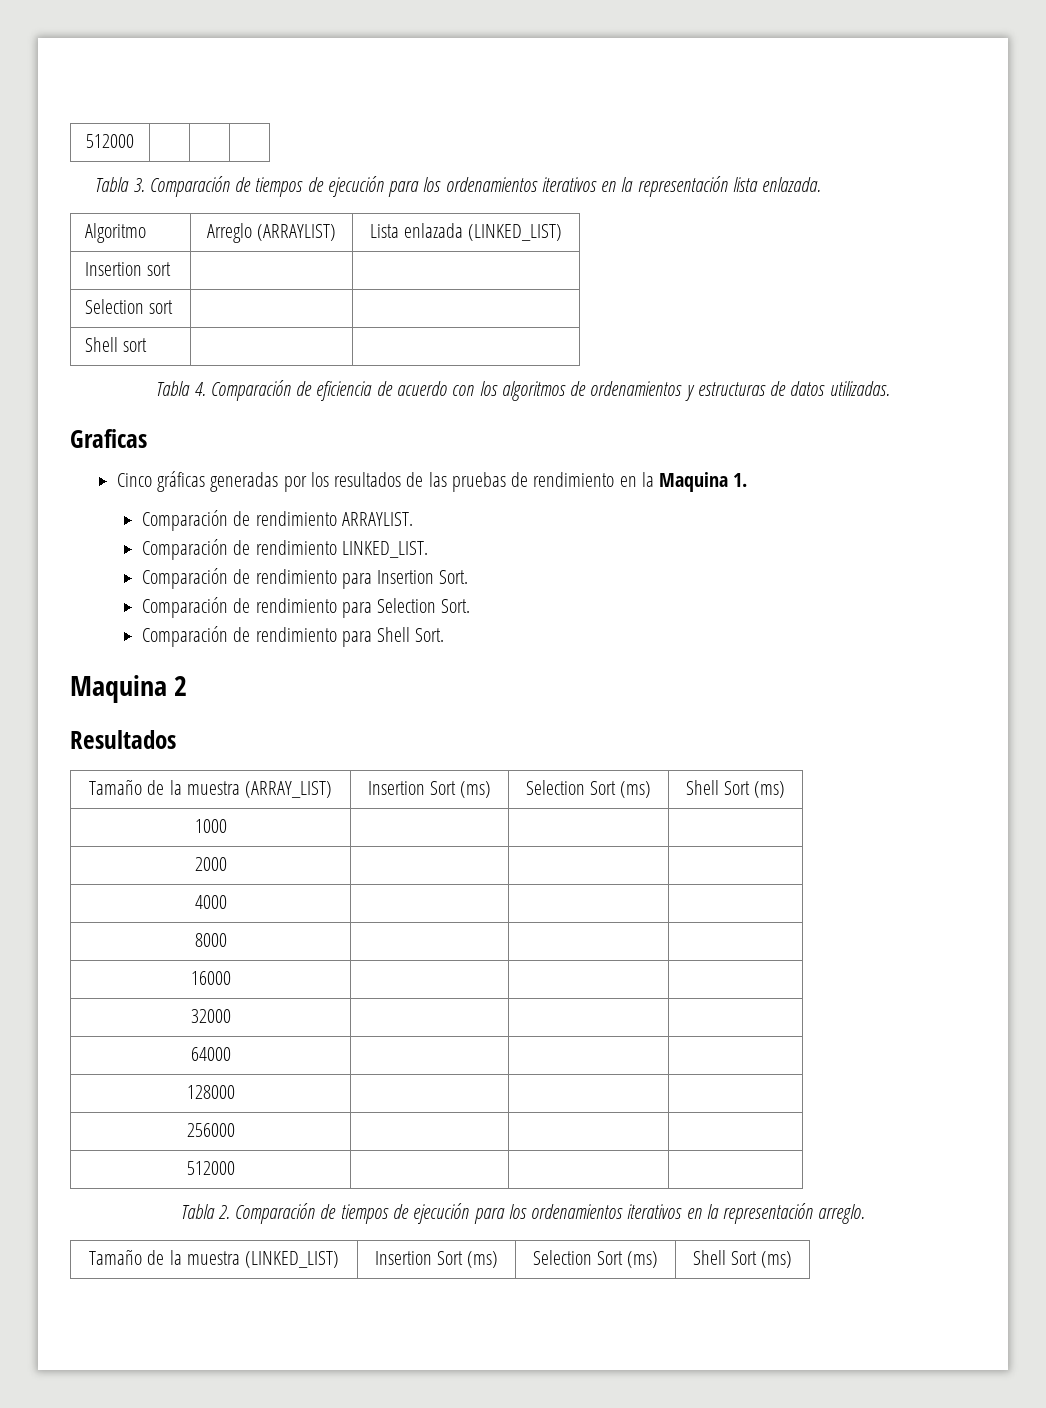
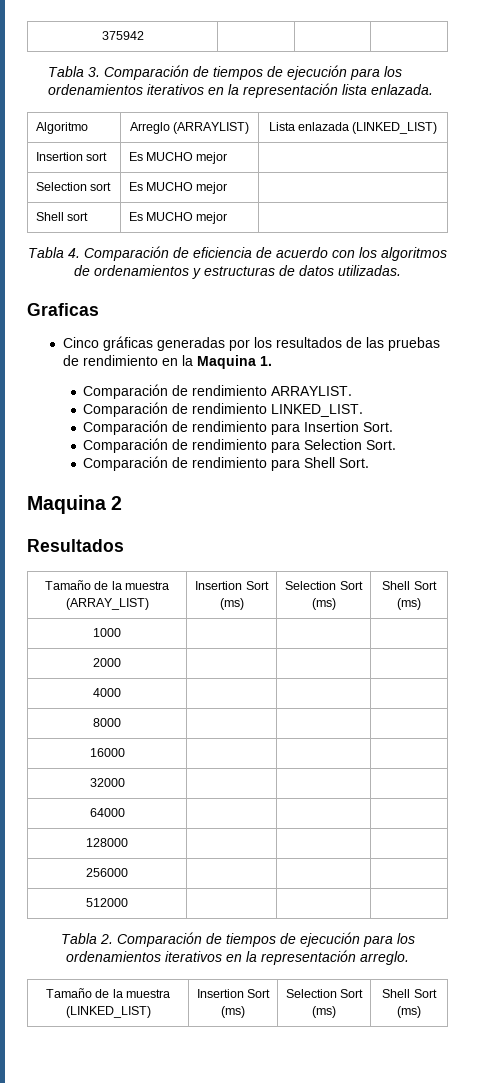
[86,134,134,148] 512000 -> [101,31,144,40] 375942
(172, 269) none -> [128,152,228,164] Es MUCHO mejor
(174, 307) none -> [128,182,228,194] Es MUCHO mejor
(148, 345) none -> [128,212,228,224] Es MUCHO mejor

